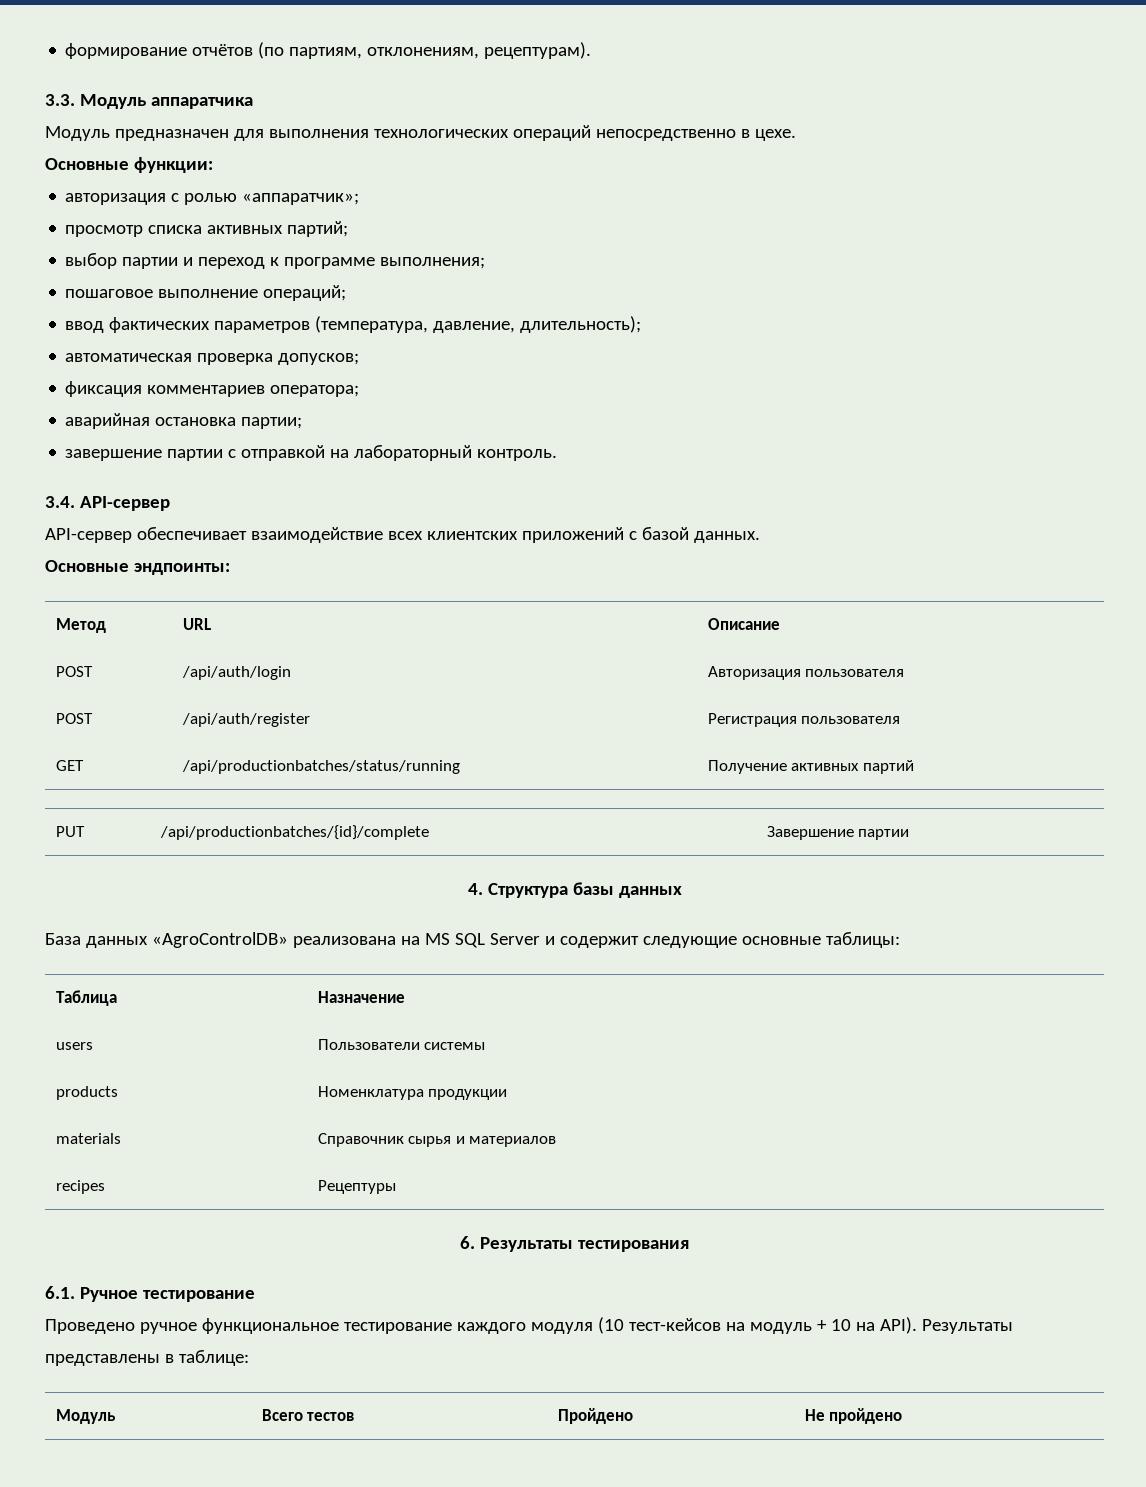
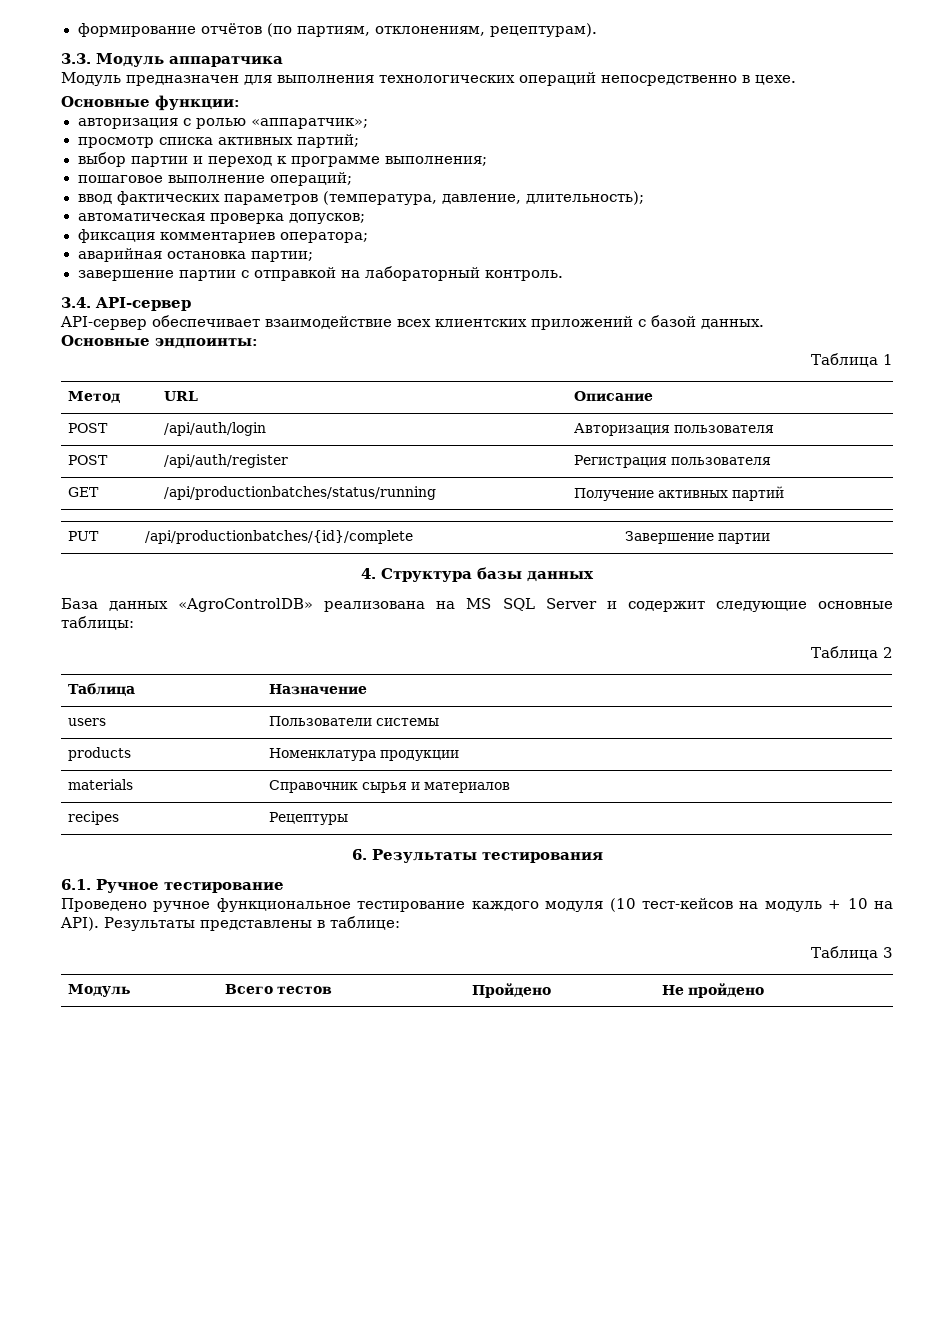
(230, 569) none -> [811,353,893,367] // Таблица 1
(900, 940) none -> [811,646,893,660] // Таблица 2
(249, 1358) none -> [811,946,893,960] // Таблица 3

